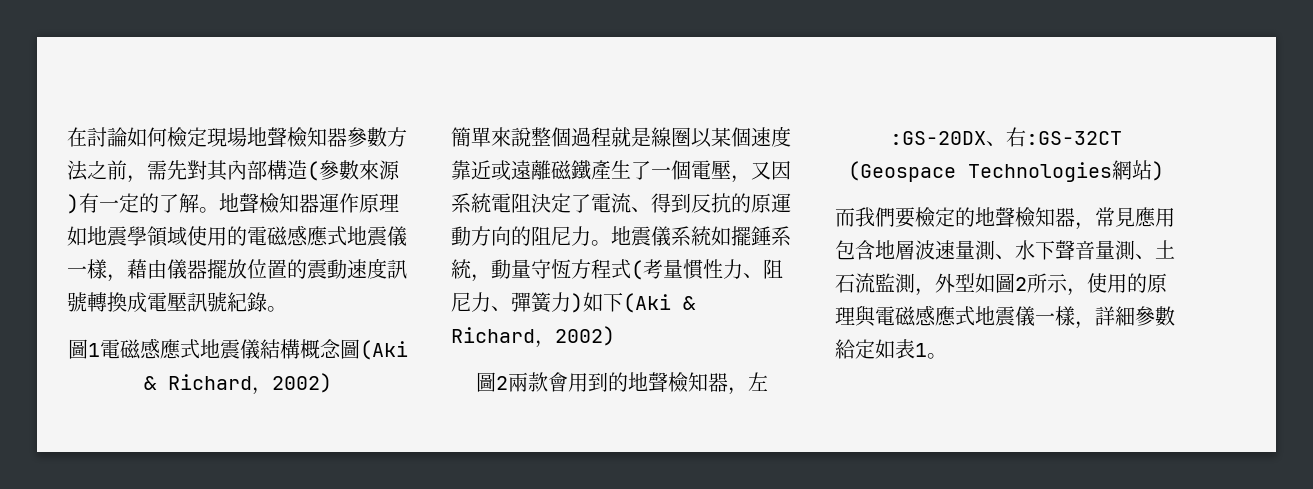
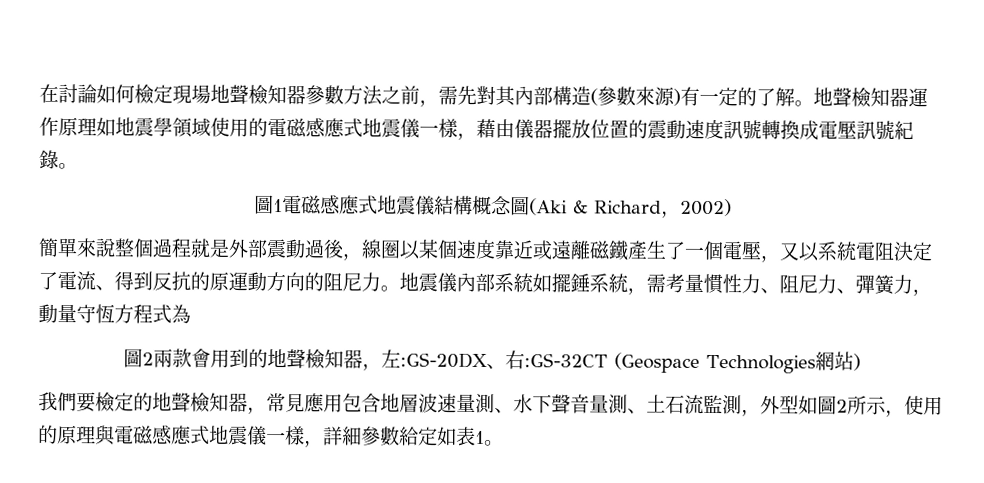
(651, 137) none -> [228,238,362,261] 外部震動過後，
[771,161,791,180] 因 -> [798,242,819,262] 以
(671, 236) none -> [456,272,495,293] 內部
[491,259,643,280] 動量守恆方程式( -> [646,273,666,293] 需
[571,292,696,313] [451,326,615,348] )如下(Aki & Richard，2002) -> [912,288,932,296] [38,303,191,324] ，動量守恆方程式為
[835,208,855,227] 而 -> (861, 362) none

